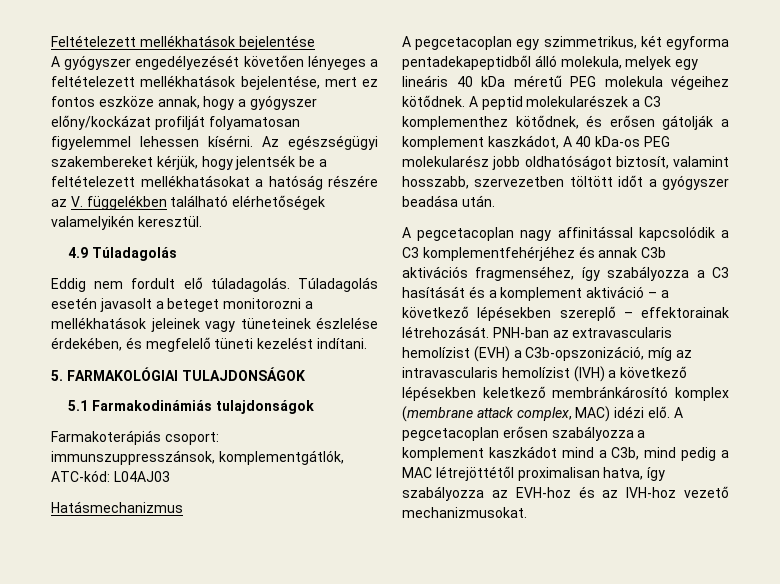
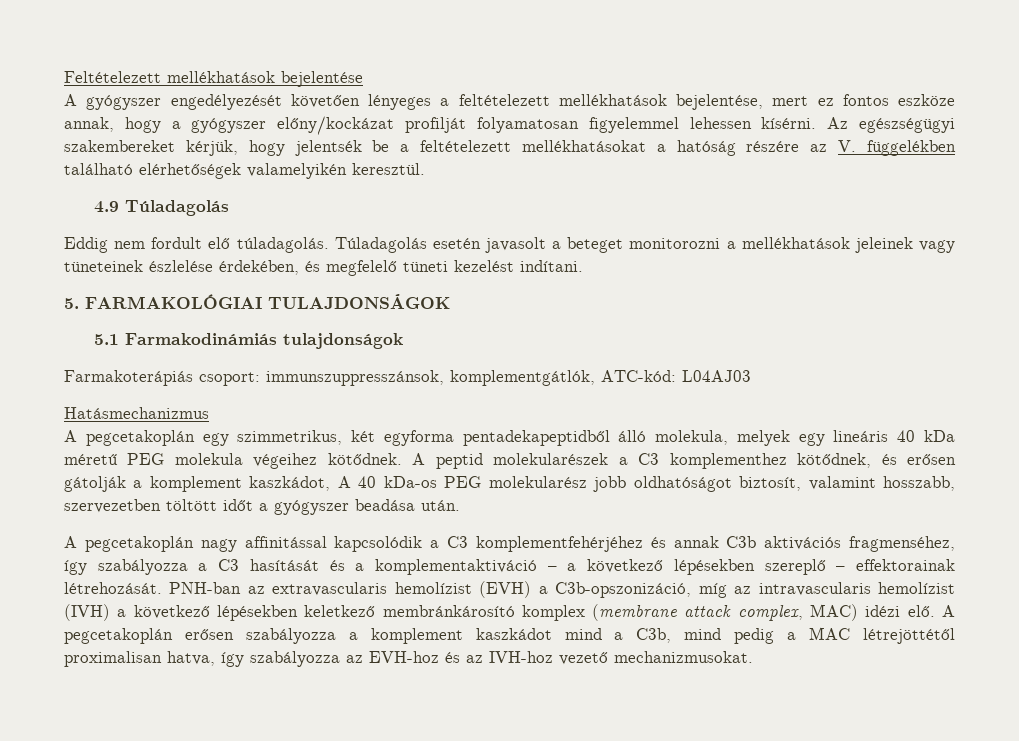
[415,36,513,50] pegcetacoplan -> [85,430,195,446] pegcetakoplán
[417,227,515,241] pegcetacoplan -> [84,536,194,552] pegcetakoplán
[500,286,645,301] komplement aktiváció -> [375,559,537,575] komplementaktiváció
[402,427,499,441] pegcetacoplan -> [64,628,173,644] pegcetakoplán

